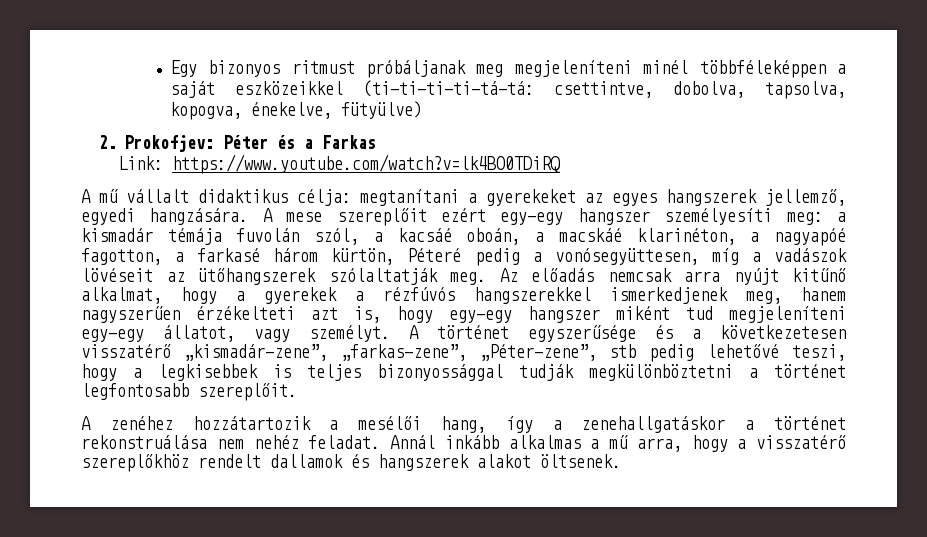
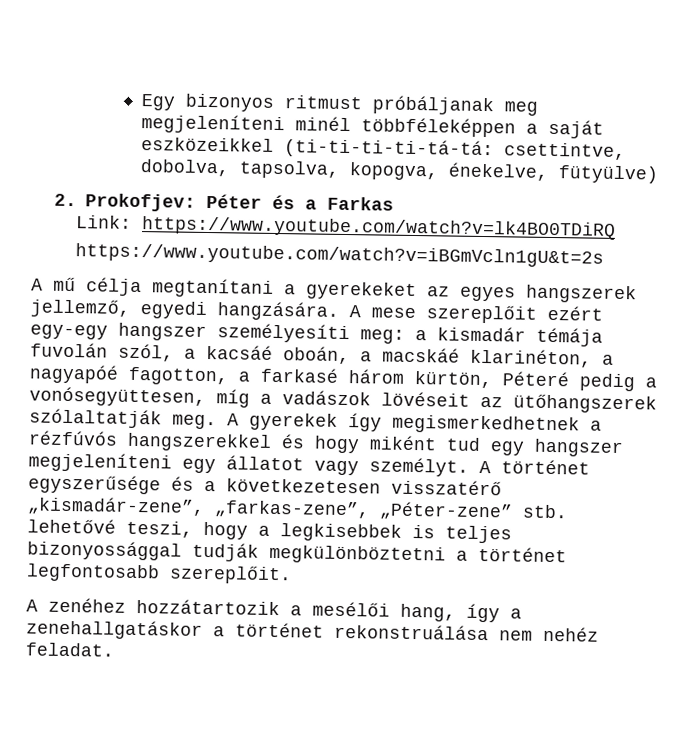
(560, 164) none -> [74,243,604,268] // https://www.youtube.com/watch?v=iBGmVcln1gU&t=2s
[126,189,351,206] vállalt didaktikus célja: -> [86,277,142,297] célja
[499,268,846,285] [81,287,846,304] [81,306,846,323] [81,325,235,342] Az előadás nemcsak arra nyújt kitűnő alkalmat, hogy a gyerekek a rézfúvós hangszerekkel ismerkedjenek meg, hanem nagyszerűen érzékelteti azt is, hogy egy-egy hangszer miként tud megjeleníteni egy-egy állatot, -> [227,412,602,435] [28,430,624,458] [28,452,304,474] A gyerekek így megismerkedhetnek a rézfúvós hangszerekkel és hogy miként tud egy hangszer megjeleníteni egy állatot
[479,344,695,362] „Péter-zene”, stb pedig -> [379,501,568,521] „Péter-zene” stb.
[390,435,846,452] [81,454,621,472] Annál inkább alkalmas a mű arra, hogy a visszatérő szereplőkhöz rendelt dallamok és hangszerek alakot öltsenek. -> (115, 649) none

